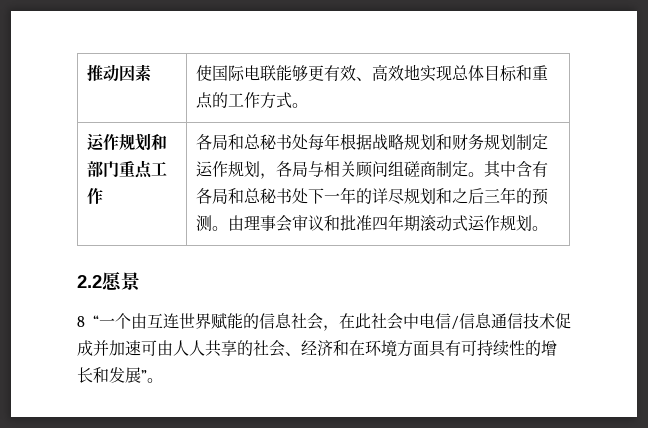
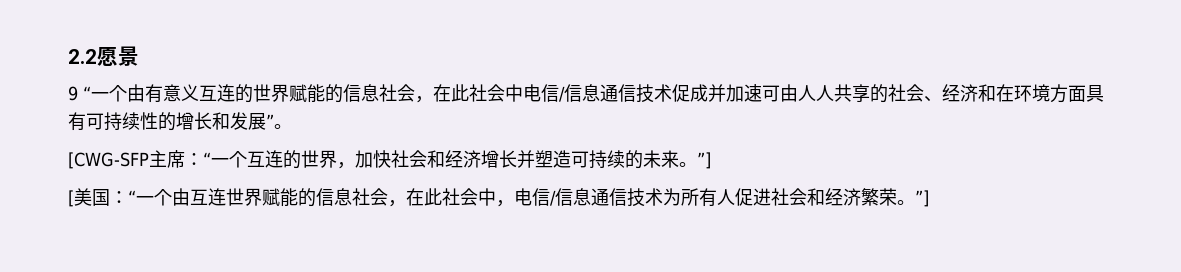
[86,64,152,82] [195,64,548,82] [195,92,308,109] [86,133,167,151] [86,160,167,178] [86,188,103,204] [195,133,548,151] [195,161,548,179] [195,187,548,205] [195,214,548,232] 推动因素 | 使国际电联能够更有效、高效地实现总体目标和重点的工作方式。 // 运作规划和部门重点工作 | 各局和总秘书处每年根据战略规划和财务规划制定运作规划，各局与相关顾问组磋商制定。其中含有各局和总秘书处下一年的详尽规划和之后三年的预测。由理事会审议和批准四年期滚动式运作规划。 // -> (68, 56) none
[77,313,179,329] 8 “一个由互连 -> [68,84,253,103] 9 “一个由有意义互连的
(163, 380) none -> [68,150,711,169] [68,188,929,207] // [CWG-SFP主席：“一个互连的世界，加快社会和经济增长并塑造可持续的未来。”] // [美国：“一个由互连世界赋能的信息社会，在此社会中，电信/信息通信技术为所有人促进社会和经济繁荣。”]

